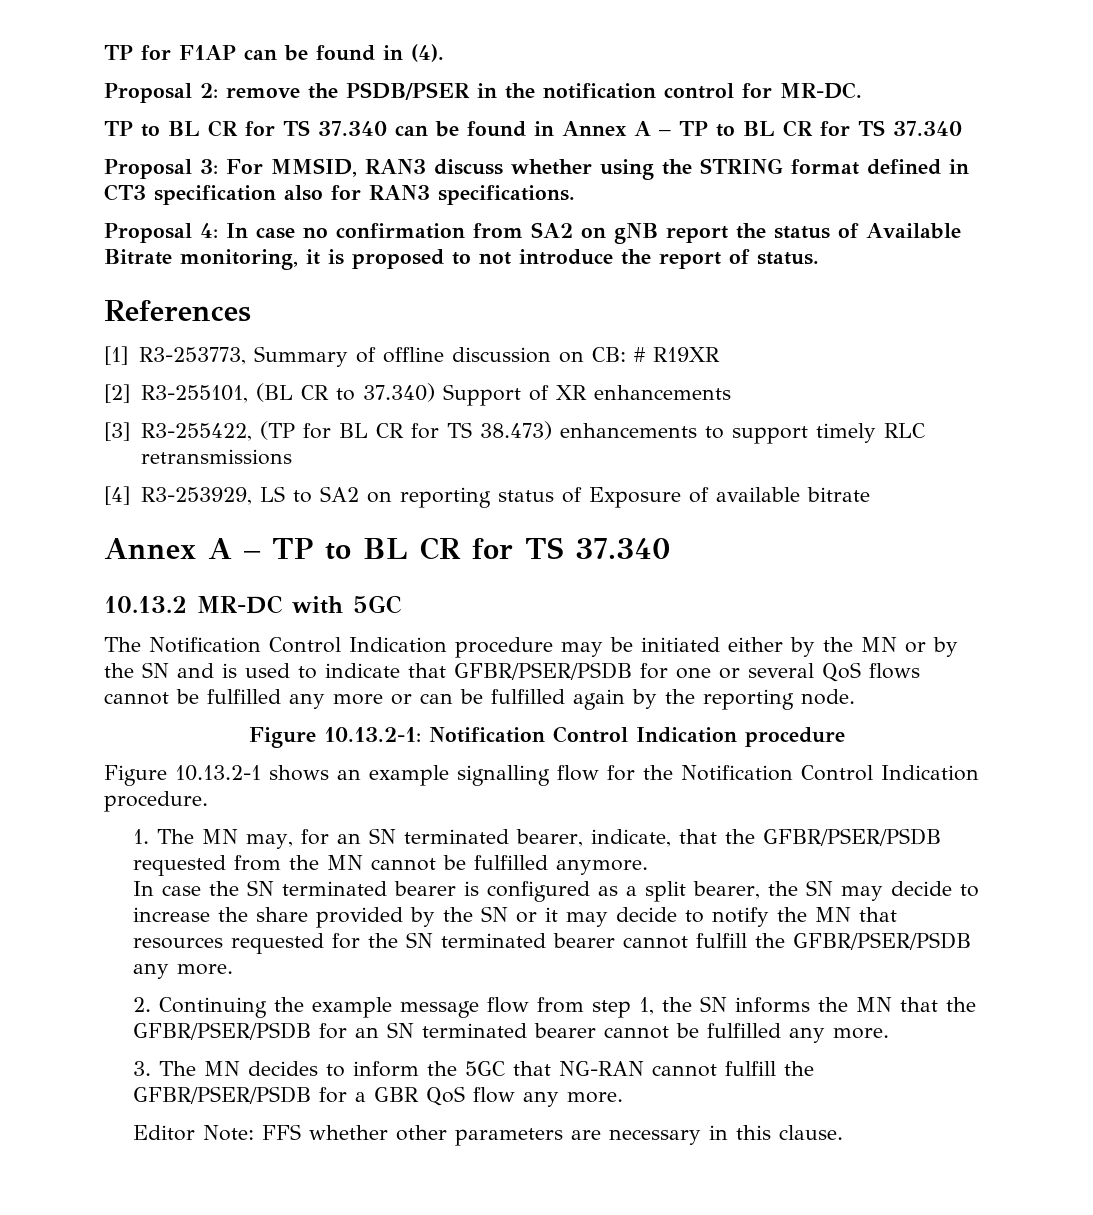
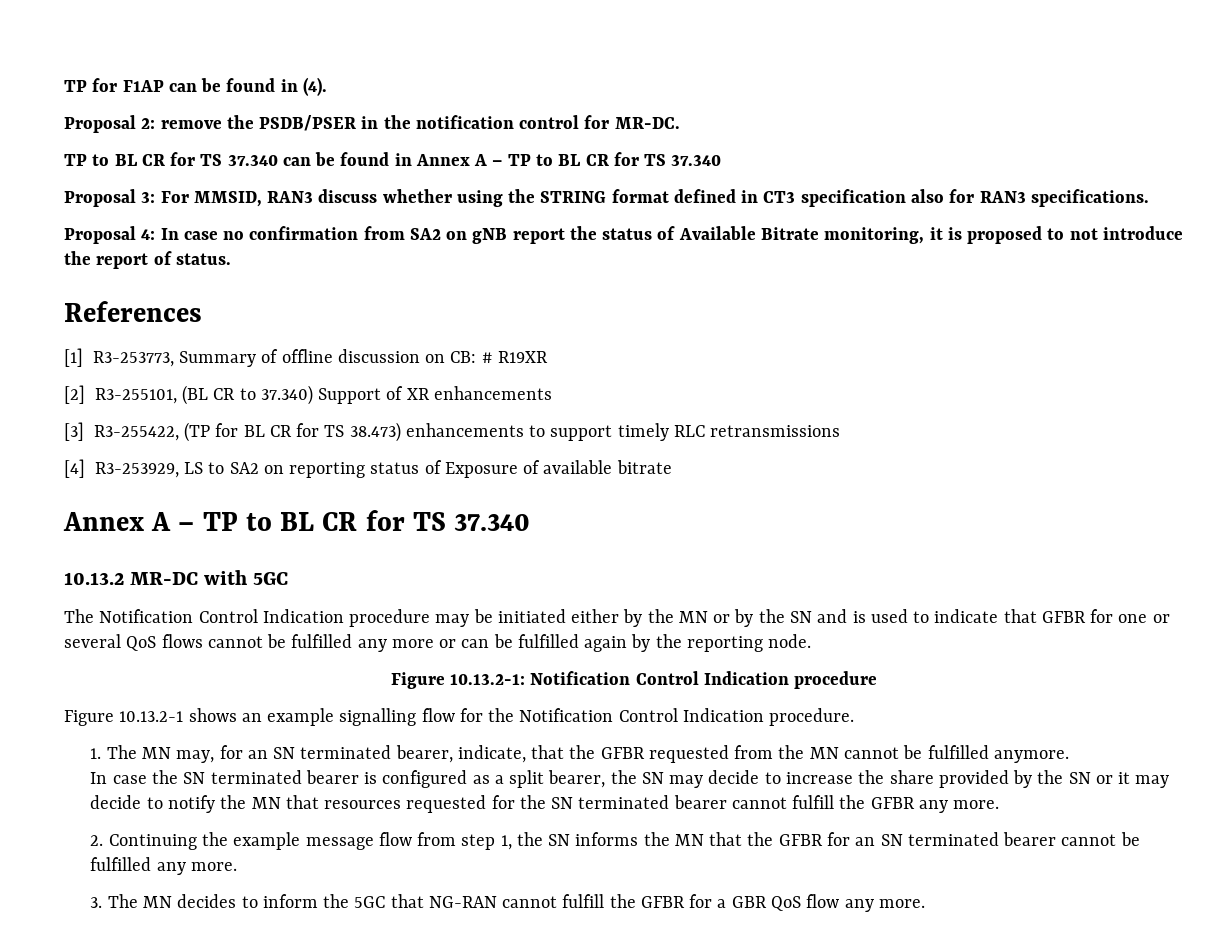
[454,662,632,680] GFBR/PSER/PSDB -> [1041,611,1086,623] GFBR
[762,828,941,846] GFBR/PSER/PSDB -> [600,747,645,759] GFBR
[792,932,971,950] GFBR/PSER/PSDB -> [870,797,915,809] GFBR
[132,1022,311,1040] GFBR/PSER/PSDB -> [778,834,823,846] GFBR
[132,1086,311,1104] GFBR/PSER/PSDB -> [640,896,685,908] GFBR
[132,1124,843,1146] // Editor Note: FFS whether other parameters are necessary in this clause. -> (925, 903) none

